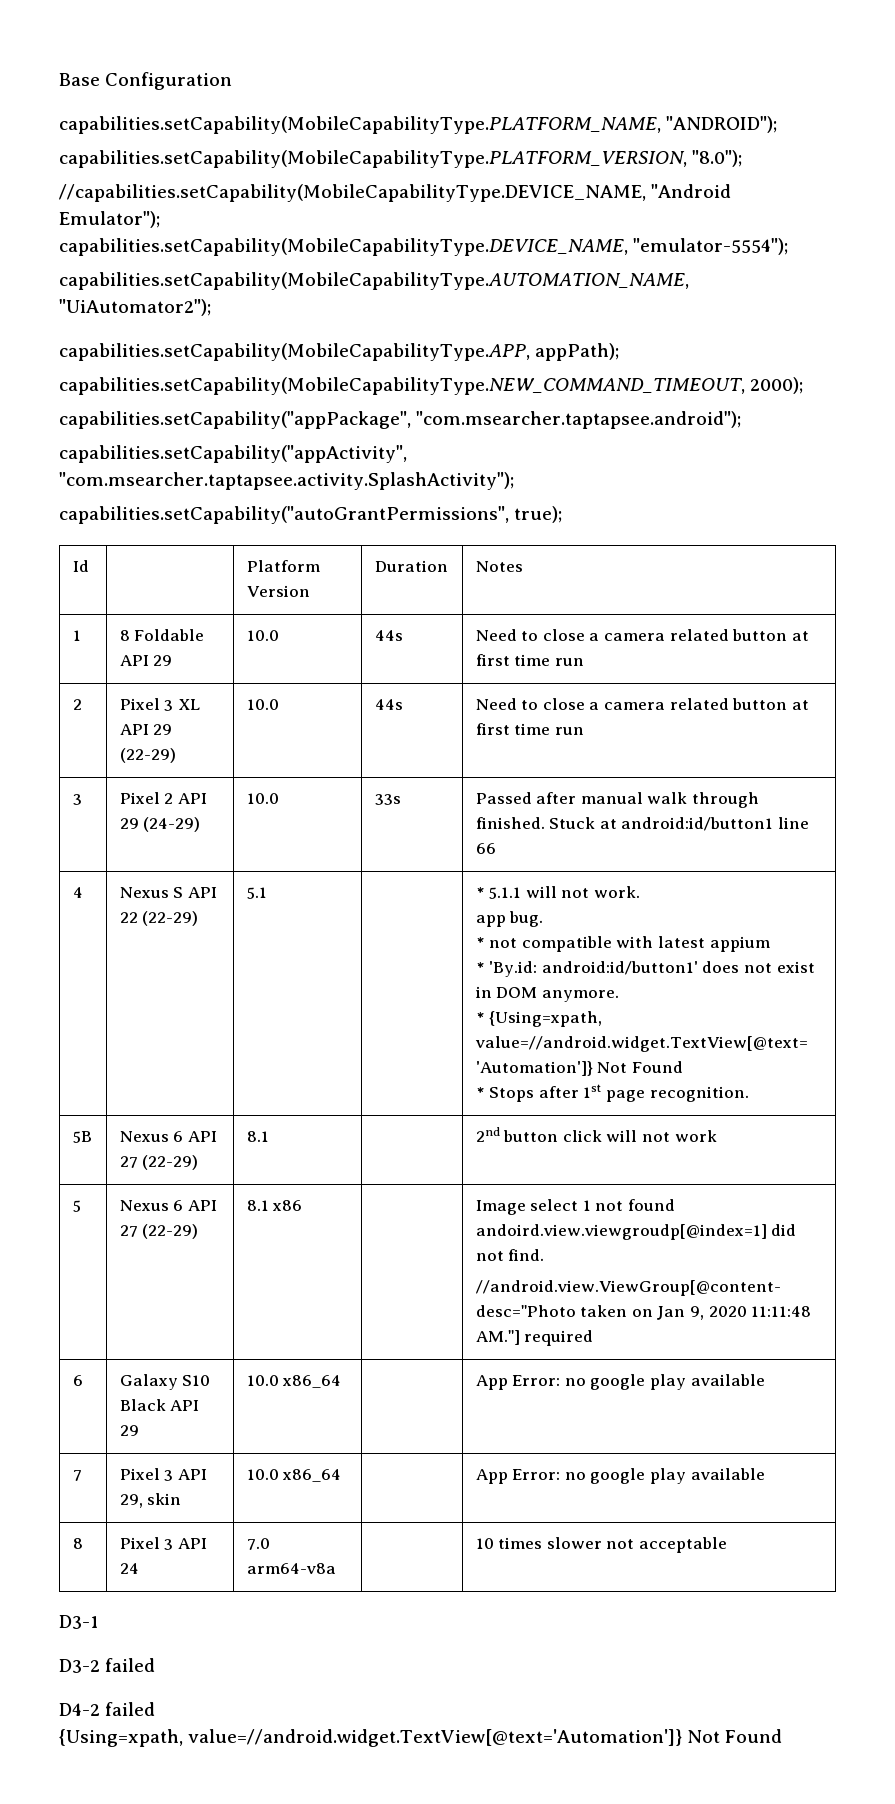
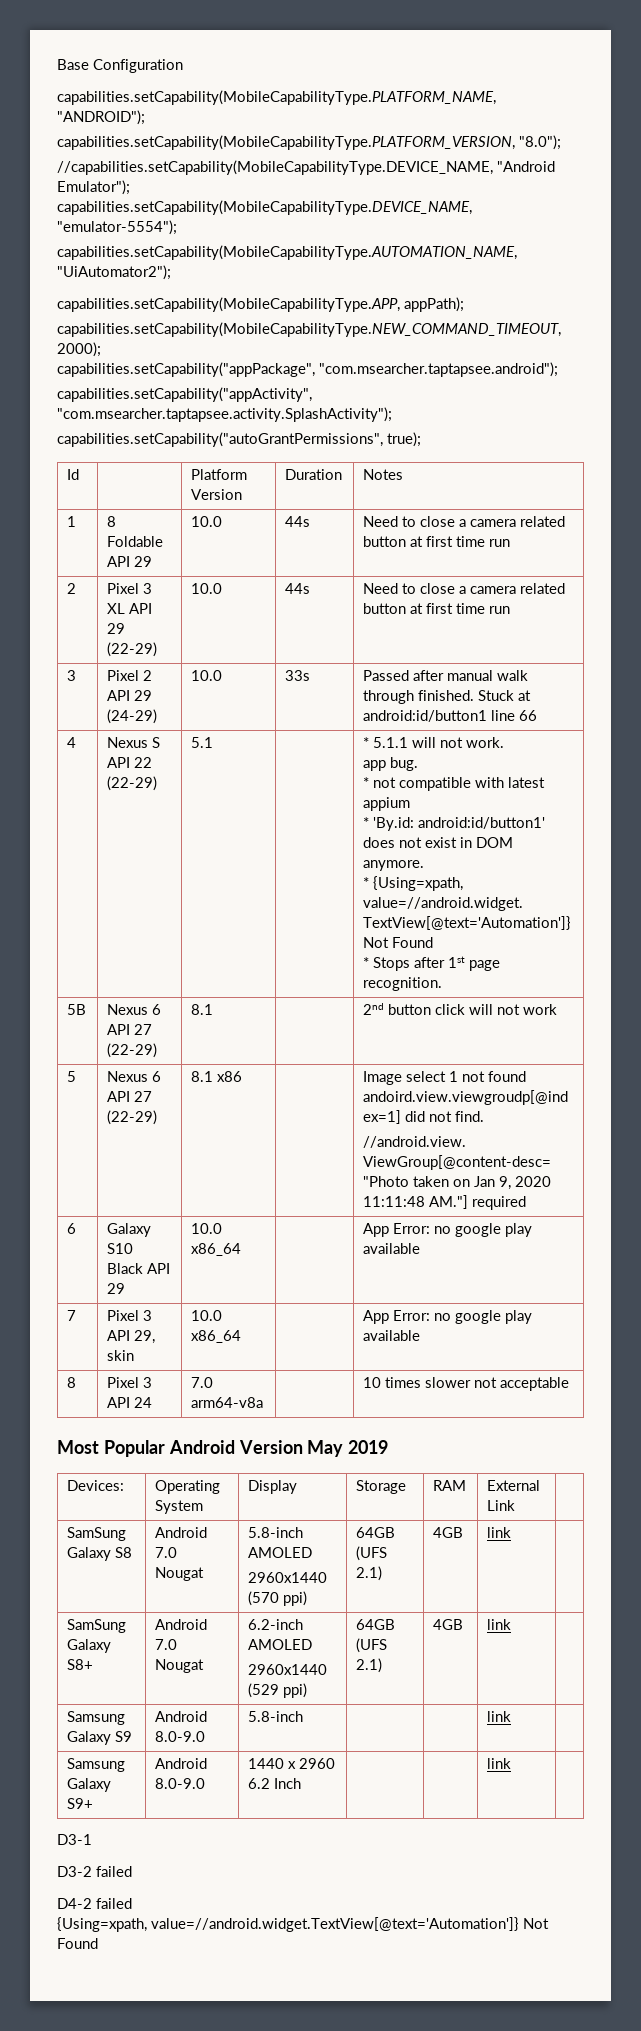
(728, 1545) none -> [57,1440,389,1457] [67,1480,125,1491] [155,1480,221,1494] [155,1500,204,1514] [248,1480,298,1494] [356,1480,407,1494] [433,1480,467,1491] [487,1480,541,1491] [487,1500,516,1511] [67,1527,127,1541] [67,1547,133,1561] [155,1527,208,1538] [155,1547,178,1558] [155,1567,205,1581] [248,1527,304,1538] [248,1547,313,1558] [248,1572,328,1583] [248,1591,308,1606] [356,1527,396,1538] [356,1546,388,1561] [356,1566,383,1581] [433,1527,464,1538] [487,1527,512,1538] [67,1619,127,1633] [67,1639,112,1653] [67,1659,94,1670] [155,1619,208,1630] [155,1639,178,1650] [155,1659,205,1673] [248,1619,304,1630] [248,1639,313,1650] [248,1664,328,1675] [248,1683,308,1698] [356,1619,396,1630] [356,1638,388,1653] [356,1658,383,1673] [433,1619,464,1630] [487,1619,512,1630] [67,1711,126,1725] [67,1731,133,1745] [155,1711,208,1722] [155,1731,206,1742] [248,1711,304,1722] [487,1711,512,1722] [67,1758,126,1772] [67,1778,112,1792] [67,1798,94,1809] [155,1758,208,1769] [155,1778,206,1789] [248,1758,336,1769] [248,1778,302,1789] [487,1758,512,1769] // Most Popular Android Version May 2019 // Devices: | Operating System | Display | Storage | RAM | External Link | // SamSung Galaxy S8 | Android 7.0 Nougat | 5.8-inch AMOLED // 2960x1440 (570 ppi) | 64GB (UFS 2.1) | 4GB | link | // SamSung Galaxy S8+ | Android 7.0 Nougat | 6.2-inch AMOLED // 2960x1440 (529 ppi) | 64GB (UFS 2.1) | 4GB | link | // Samsung Galaxy S9 | Android 8.0-9.0 | 5.8-inch | | | link | // Samsung Galaxy S9+ | Android 8.0-9.0 | 1440 x 2960 6.2 Inch | | | link |

